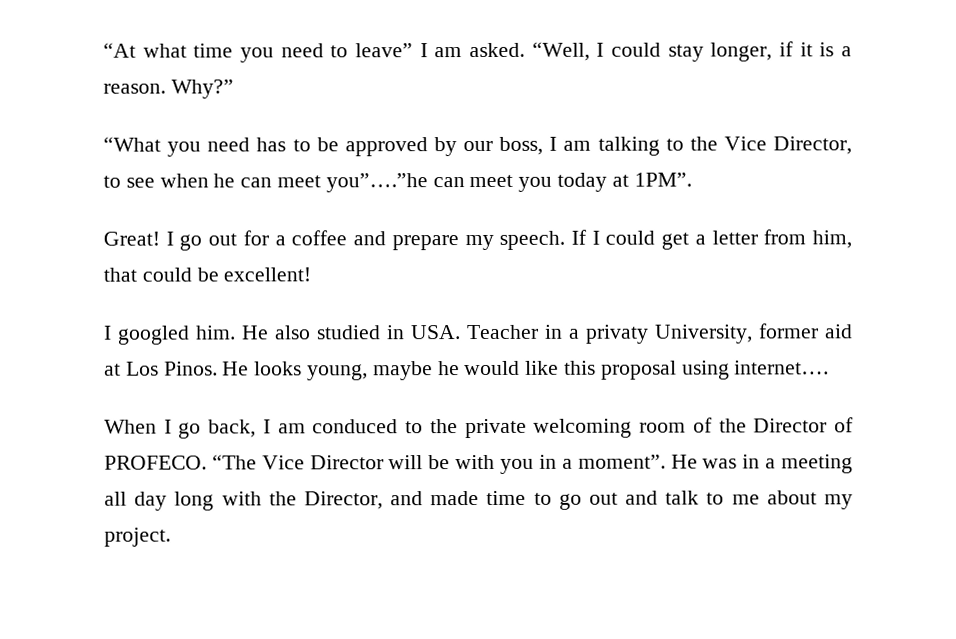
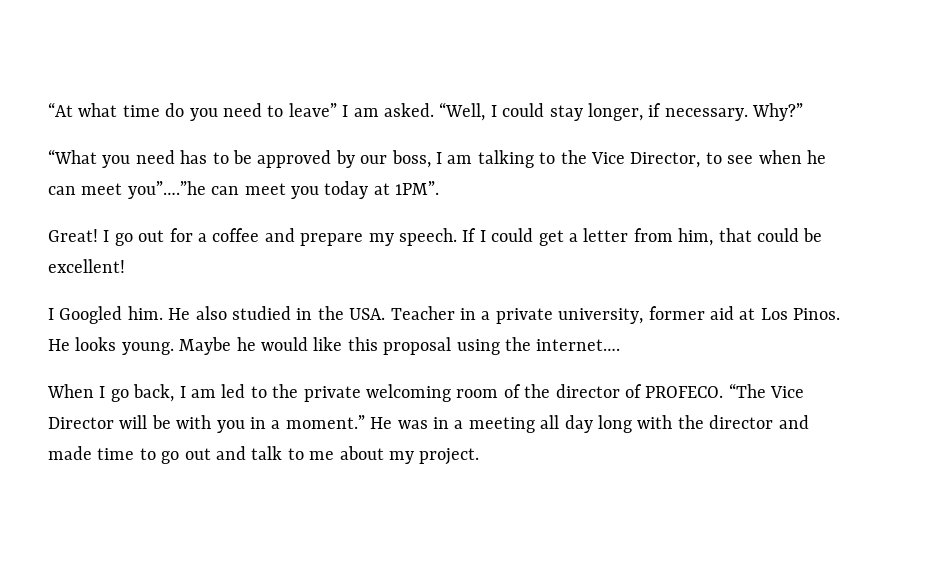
(234, 50) none -> [165,103,185,117] do
[799,42,852,57] [103,83,166,94] it is a reason. -> [664,108,748,121] necessary.
[118,325,190,345] googled -> [59,306,123,324] Googled
(405, 332) none -> [317,306,344,320] the
[586,324,753,344] privaty University, -> [495,308,644,324] private university,
[307,361,433,381] young, maybe -> [121,337,232,355] young. Maybe
(730, 370) none -> [504,337,531,351] the
[312,419,399,434] conduced -> [221,384,246,398] led
[753,418,828,433] Director -> [555,384,620,398] director
[577,454,666,469] moment”. -> [285,415,365,429] moment.”
[303,491,383,510] Director, -> [709,415,774,429] director

